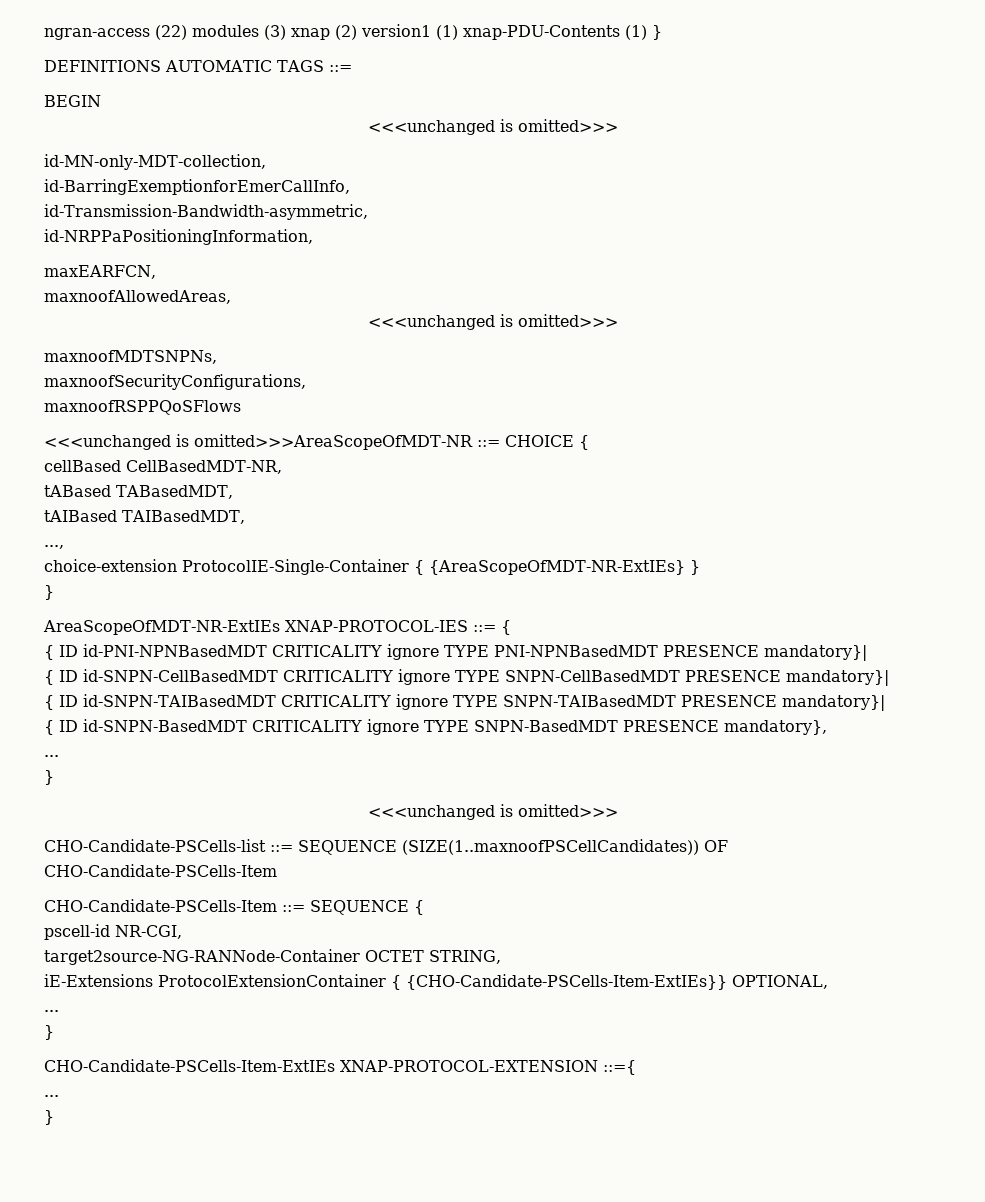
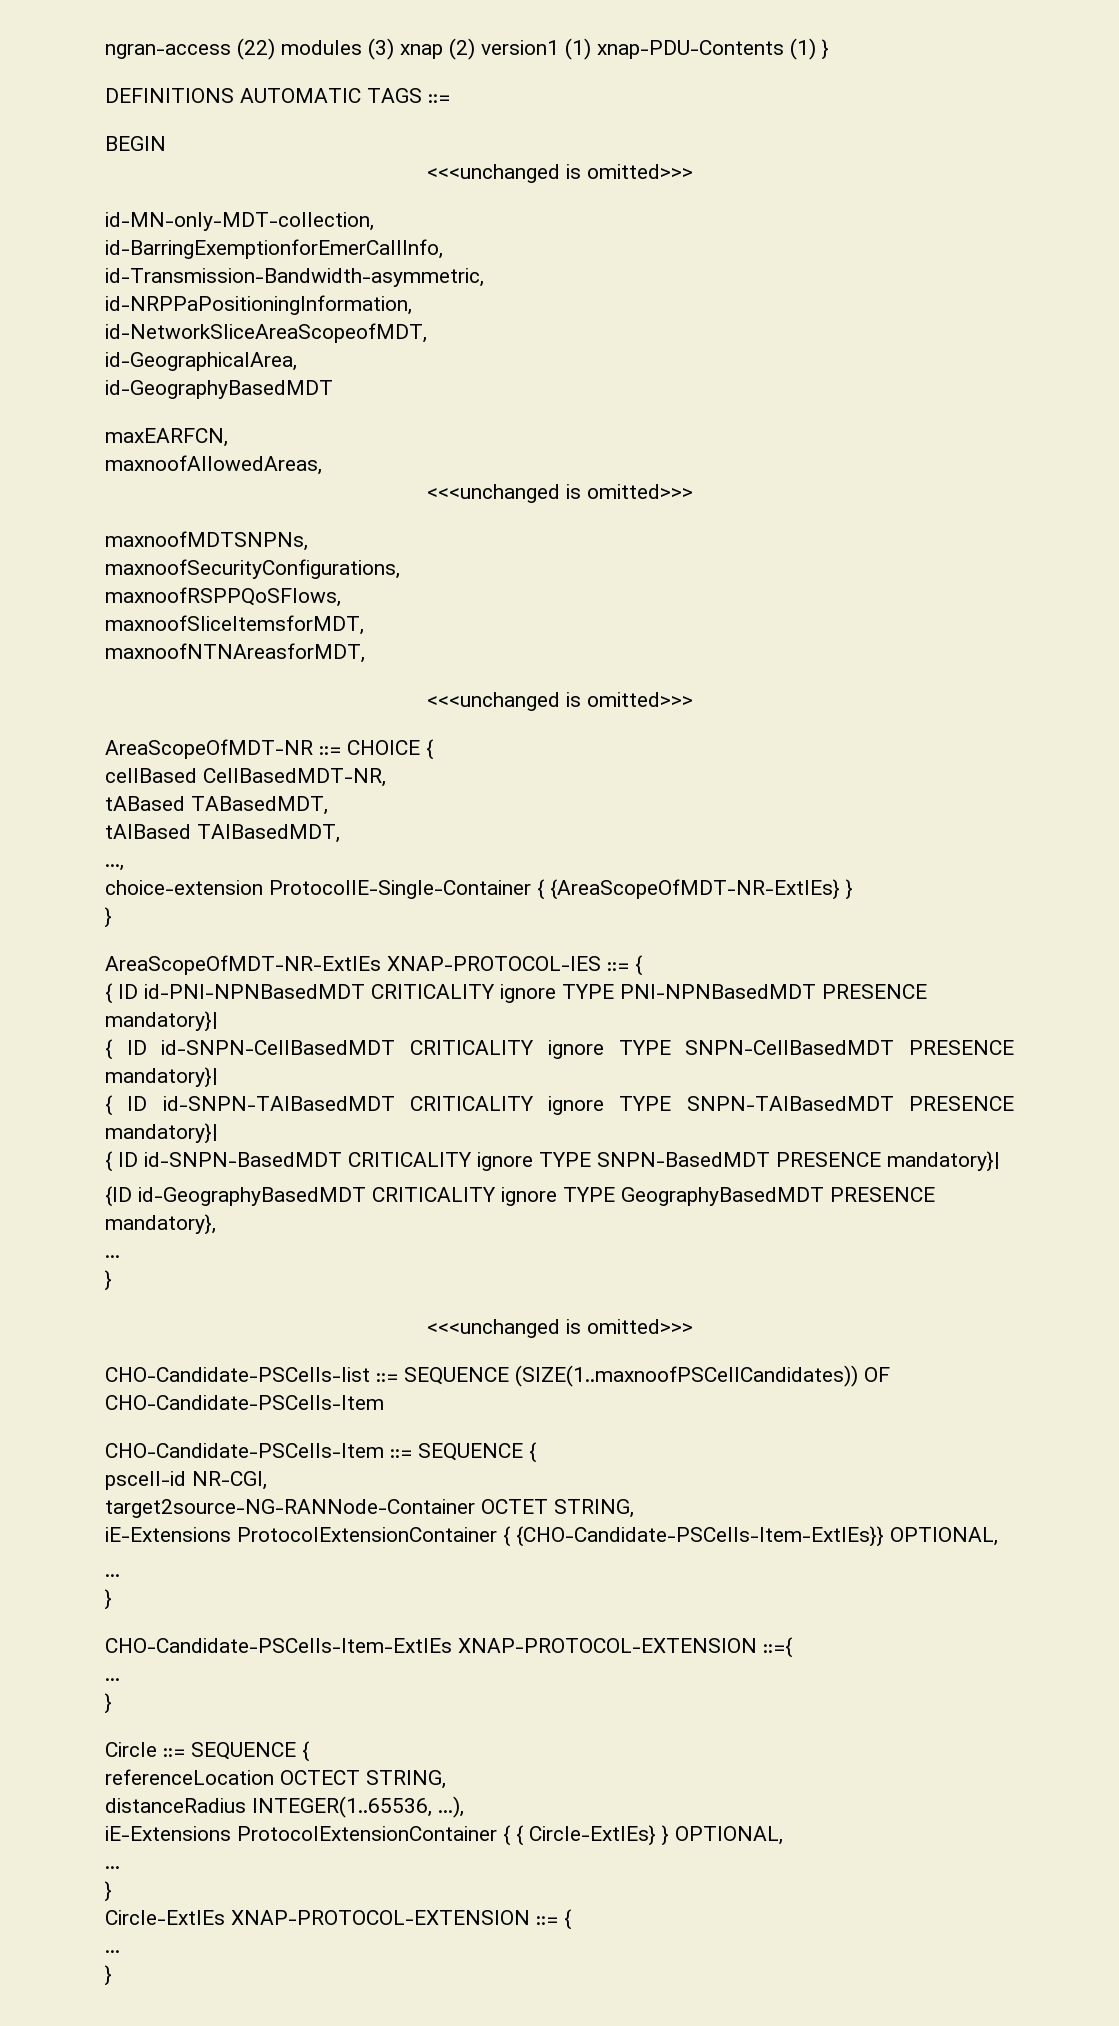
(313, 237) none -> [105,323,427,343] [105,352,297,371] [105,380,333,399] // id-NetworkSliceAreaScopeofMDT, // id-GeographicalArea, // id-GeographyBasedMDT
[44,400,241,415] [44,434,473,450] maxnoofRSPPQoSFlows // <<<unchanged is omitted>>>AreaScopeOfMDT-NR -> [105,587,341,607] [105,615,364,635] [105,643,365,663] [426,692,693,711] [105,739,313,759] maxnoofRSPPQoSFlows, // maxnoofSliceItemsforMDT, // maxnoofNTNAreasforMDT, // <<<unchanged is omitted>>> // AreaScopeOfMDT-NR
(719, 726) none -> [887,1151,1000,1172] [105,1186,935,1207] mandatory}| // {ID id-GeographyBasedMDT CRITICALITY ignore TYPE GeographyBasedMDT PRESENCE
(54, 1117) none -> [105,1741,310,1762] [105,1769,446,1789] [105,1796,464,1818] [105,1825,783,1846] [105,1866,120,1869] [104,1881,112,1902] [105,1909,572,1930] [105,1950,120,1953] [104,1965,112,1986] // Circle ::= SEQUENCE { // referenceLocation OCTECT STRING, // distanceRadius INTEGER(1..65536, ...), // iE-Extensions ProtocolExtensionContainer { { Circle-ExtIEs} } OPTIONAL, // ... // } // Circle-ExtIEs XNAP-PROTOCOL-EXTENSION ::= { // ... // }

